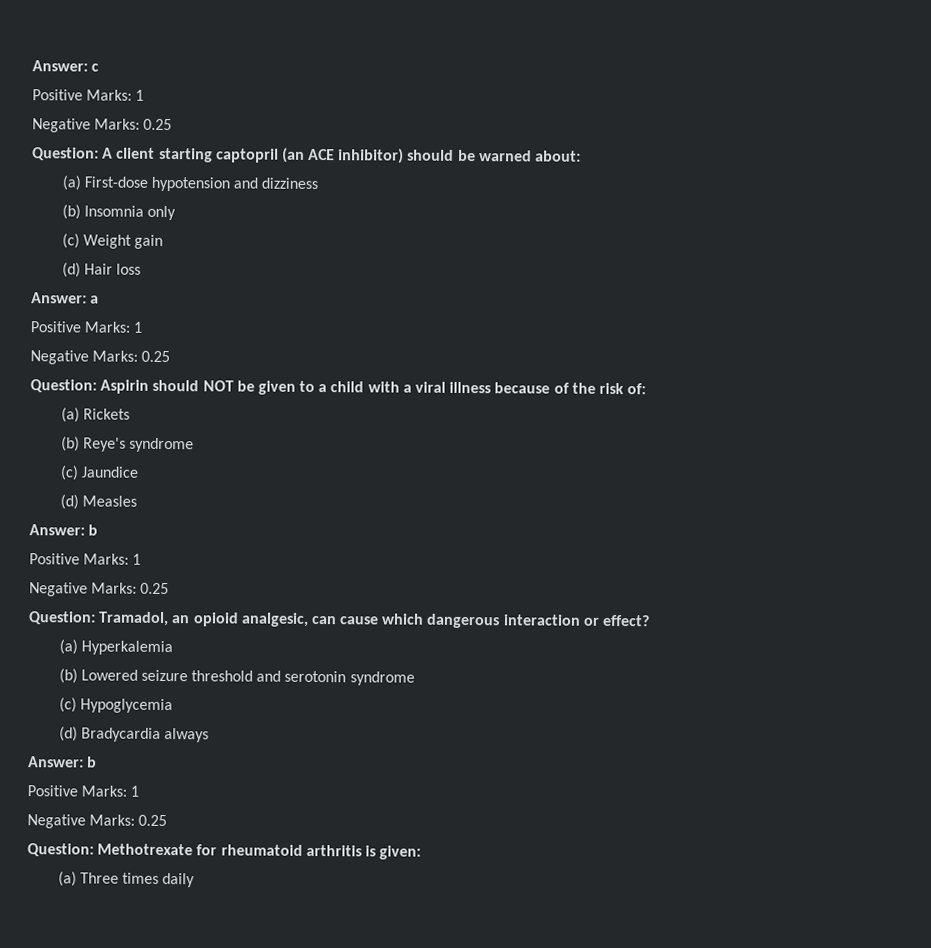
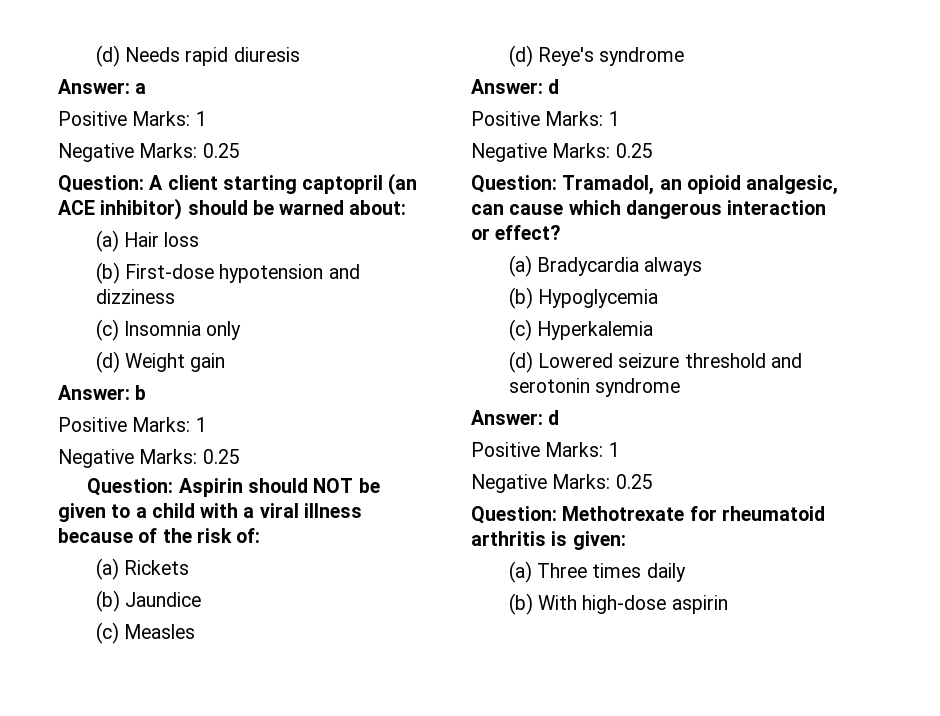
[32,60,100,72] Answer: c -> [95,45,300,67] [58,79,147,94] (d) Needs rapid diuresis // Answer: a
(81, 183) none -> [123,232,200,247] [95,262,120,284] Hair loss // (b)
[61,204,81,220] (b) -> [95,319,119,341] (c)
[61,233,80,249] (c) -> [95,351,120,373] (d)
[61,262,141,278] [31,292,100,304] // (d) Hair loss // Answer: a -> [58,385,147,400] // Answer: b
[82,437,194,453] [59,465,139,481] [59,494,137,510] [29,524,99,536] Reye's syndrome // (c) Jaundice // (d) Measles // Answer: b -> [124,592,201,607] [95,622,195,644] [508,45,685,67] [471,79,560,94] Jaundice // (c) Measles // (d) Reye's syndrome // Answer: d
(78, 647) none -> [536,257,703,276] [508,287,658,309] [508,319,532,341] Bradycardia always // (b) Hypoglycemia // (c)
[58,668,78,684] (b) -> [508,351,533,373] (d)
[58,697,173,714] [58,726,209,743] [28,756,98,768] // (c) Hypoglycemia // (d) Bradycardia always // Answer: b -> [471,410,560,425] // Answer: d
(196, 880) none -> [508,593,728,615] // (b) With high-dose aspirin

